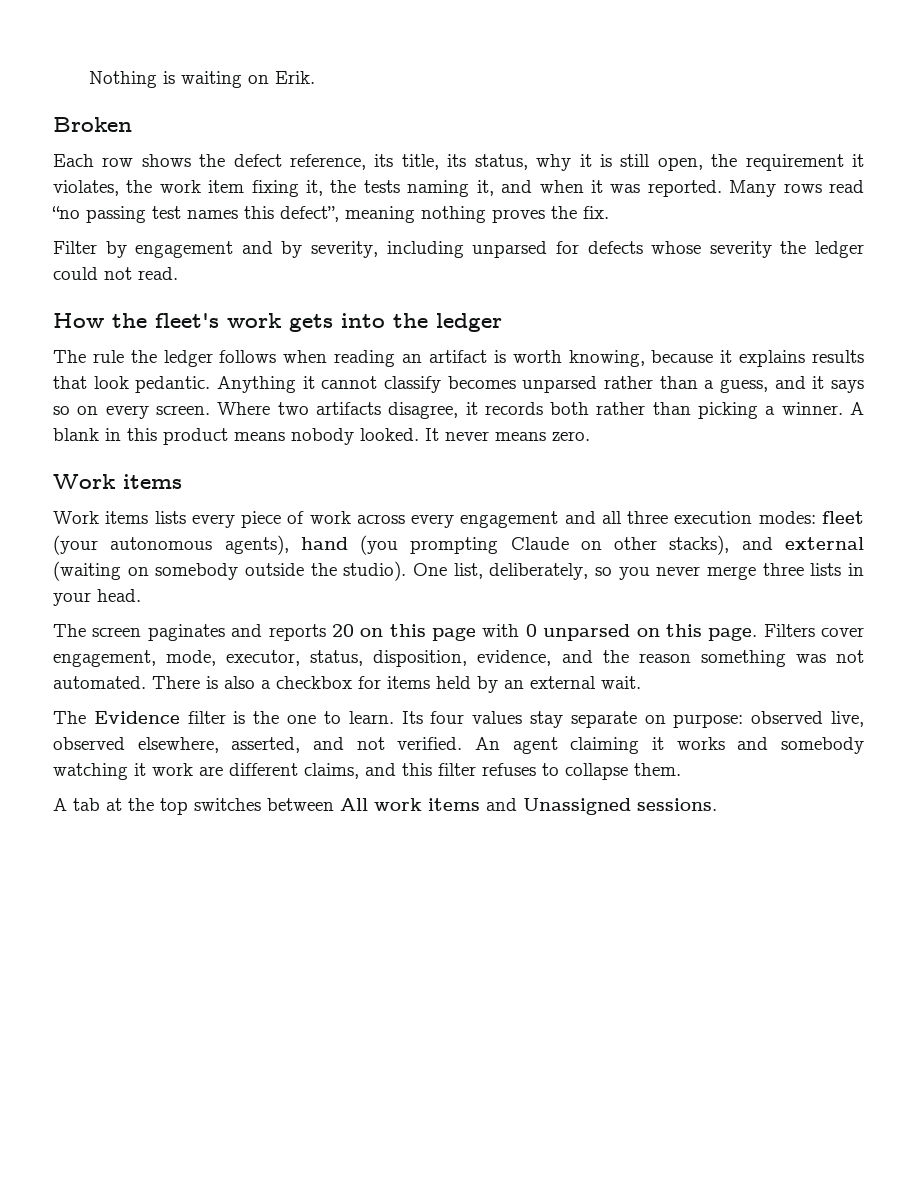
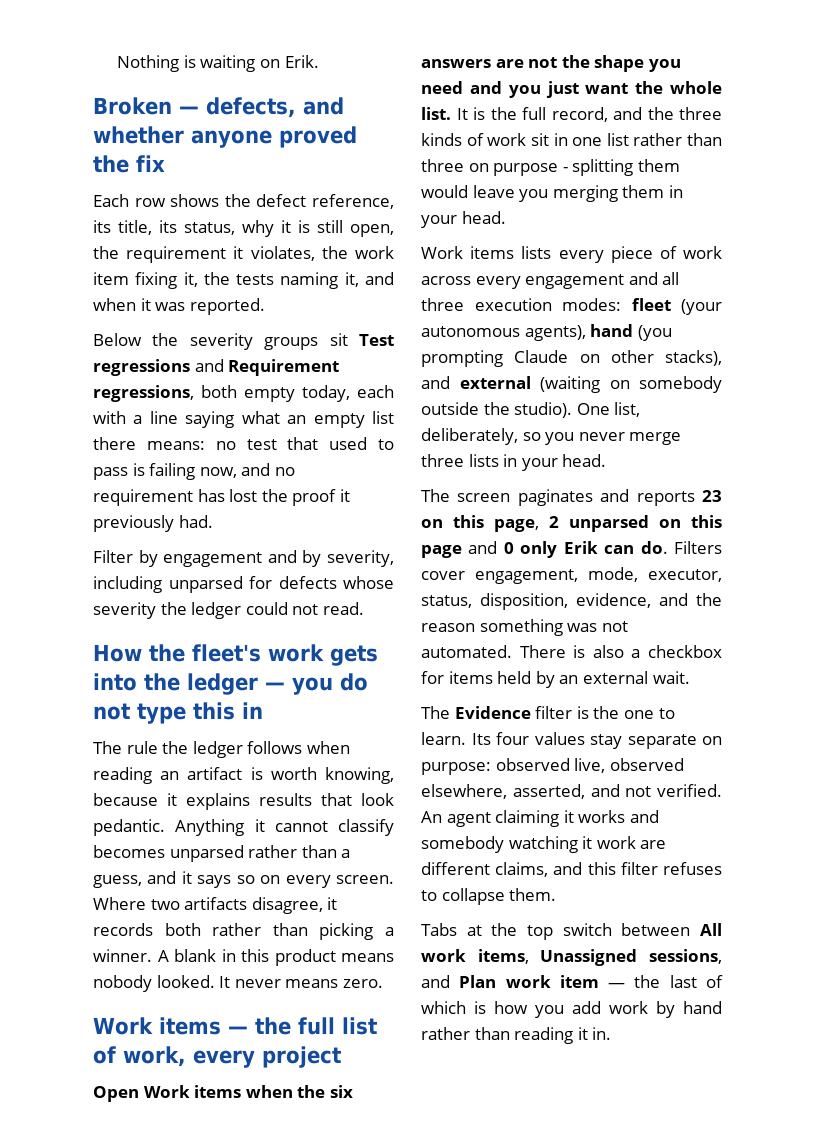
(132, 124) none -> [178,97,344,118] [93,126,357,148] [93,155,165,173] — defects, and whether anyone proved the fix
[729,180,864,197] [52,206,609,223] Many rows read “no passing test names this defect”, meaning nothing proves the fix. -> [93,333,395,350] [93,359,340,376] [93,385,394,402] [93,411,394,428] [93,437,394,450] [93,463,295,480] [93,489,350,506] [93,515,213,532] // Below the severity groups sit Test regressions and Requirement regressions, both empty today, each with a line saying what an empty list there means: no test that used to pass is failing now, and no requirement has lost the proof it previously had.
(502, 322) none -> [265,673,368,695] [93,702,263,724] — you do not type this in
(182, 481) none -> [227,1017,378,1035] [93,1046,342,1068] [93,1085,353,1102] [421,55,681,72] [421,81,722,98] [421,107,722,122] [421,133,722,146] [421,159,680,176] [421,185,683,202] [421,211,506,228] — the full list of work, every project // Open Work items when the six answers are not the shape you need and you just want the whole list. It is the full record, and the three kinds of work sit in one list rather than three on purpose - splitting them would leave you merging them in your head.
[331,624,758,641] 20 on this page with 0 unparsed on this page. -> [702,490,722,502] [421,515,722,532] [421,541,668,558] 23 on this page, 2 unparsed on this page and 0 only Erik can do.
[53,798,100,811] A tab -> [421,923,457,936] Tabs
[194,798,261,811] switches -> [562,923,612,936] switch
[428,798,717,815] items and Unassigned sessions. -> [477,949,722,966] [421,975,723,988] [421,1001,722,1018] [421,1027,612,1044] items, Unassigned sessions, and Plan work item — the last of which is how you add work by hand rather than reading it in.

